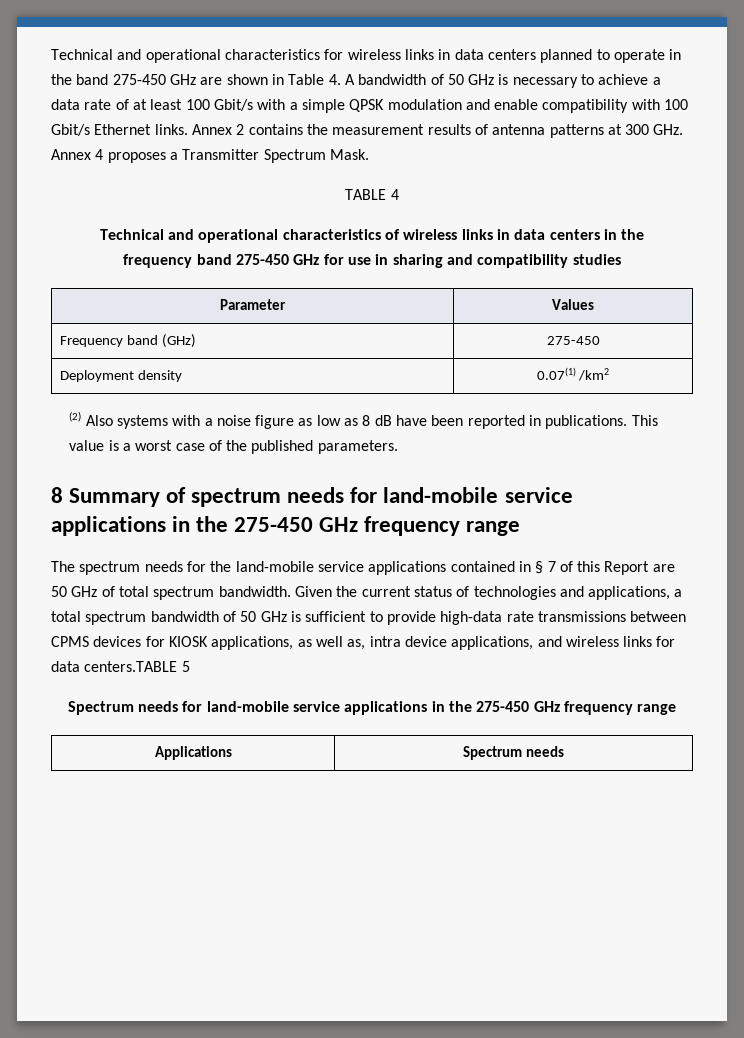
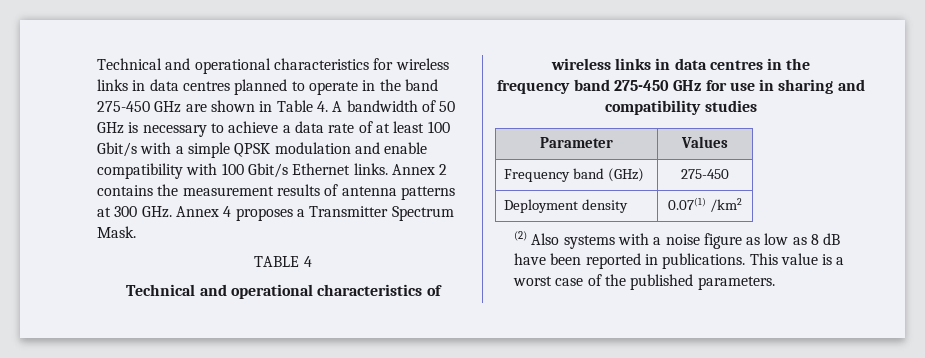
[487,49,536,60] centers -> [182,81,230,91] centres
[549,229,600,240] centers -> [709,60,763,70] centres
[51,487,573,507] [51,516,521,536] [51,561,675,575] [51,586,683,600] [51,611,687,625] [51,636,676,650] [51,661,190,672] [67,701,677,715] [154,746,232,760] [463,746,564,760] // 8 Summary of spectrum needs for land-mobile service applications in the 275-450 GHz frequency range // The spectrum needs for the land-mobile service applications contained in § 7 of this Report are 50 GHz of total spectrum bandwidth. Given the current status of technologies and applications, a total spectrum bandwidth of 50 GHz is sufficient to provide high-data rate transmissions between CPMS devices for KIOSK applications, as well as, intra device applications, and wireless links for data centers.TABLE 5 // Spectrum needs for land-mobile service applications in the 275-450 GHz frequency range // Applications | Spectrum needs -> (775, 283) none

